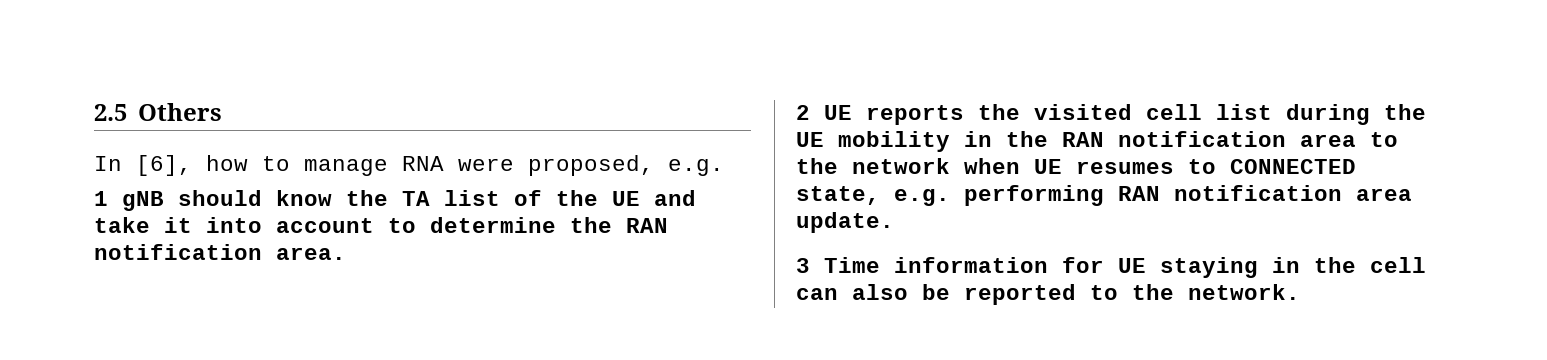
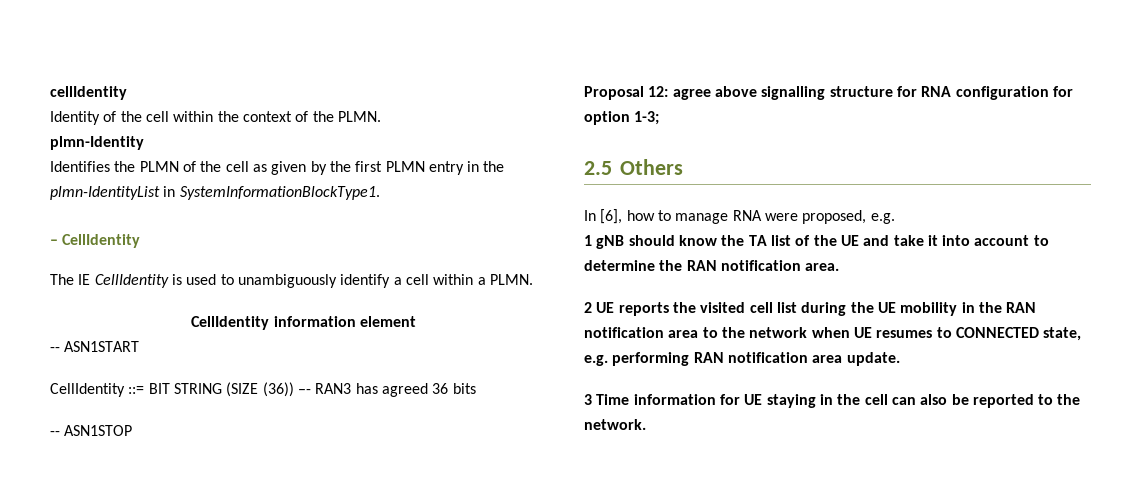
(94, 112) none -> [50,86,127,100] [50,111,381,125] [50,136,144,150] [50,161,505,175] [50,186,380,200] [50,234,141,248] [50,274,533,288] [191,316,416,330] [50,341,140,352] [50,382,476,397] [50,425,133,436] [584,86,1073,100] [584,111,660,125] cellIdentity // Identity of the cell within the context of the PLMN. // plmn-Identity // Identifies the PLMN of the cell as given by the first PLMN entry in the plmn-IdentityList in SystemInformationBlockType1. // – CellIdentity // The IE CellIdentity is used to unambiguously identify a cell within a PLMN. // CellIdentity information element // -- ASN1START // CellIdentity ::= BIT STRING (SIZE (36)) –- RAN3 has agreed 36 bits // -- ASN1STOP // Proposal 12: agree above signalling structure for RNA configuration for option 1-3; //

